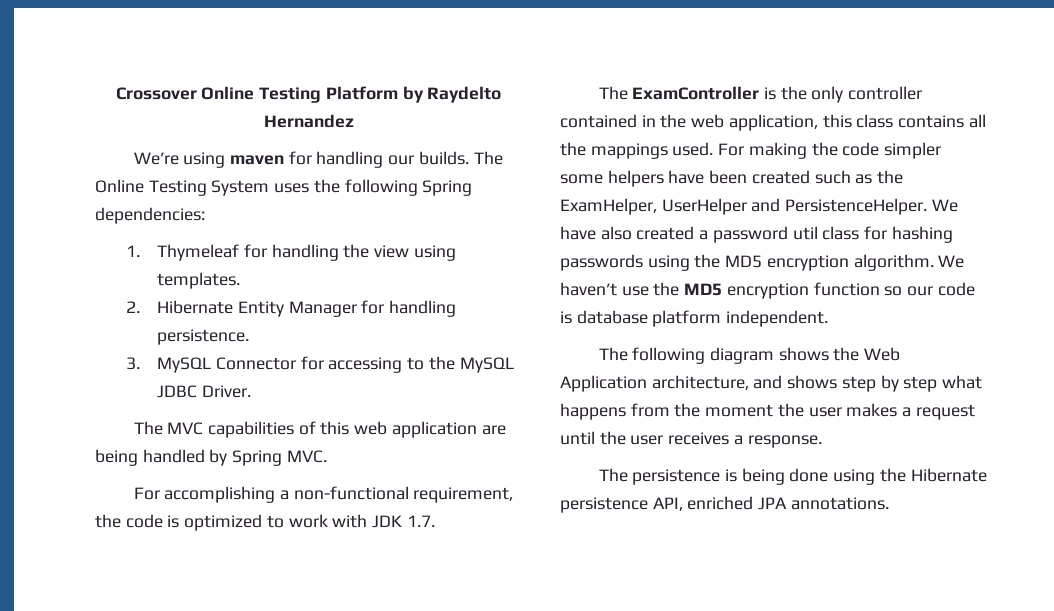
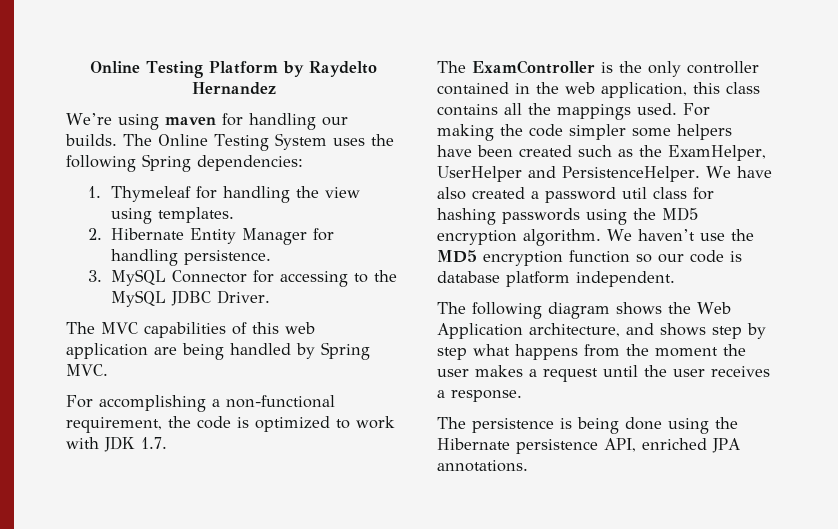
[115,87,197,100] Crossover -> (90, 67) none

